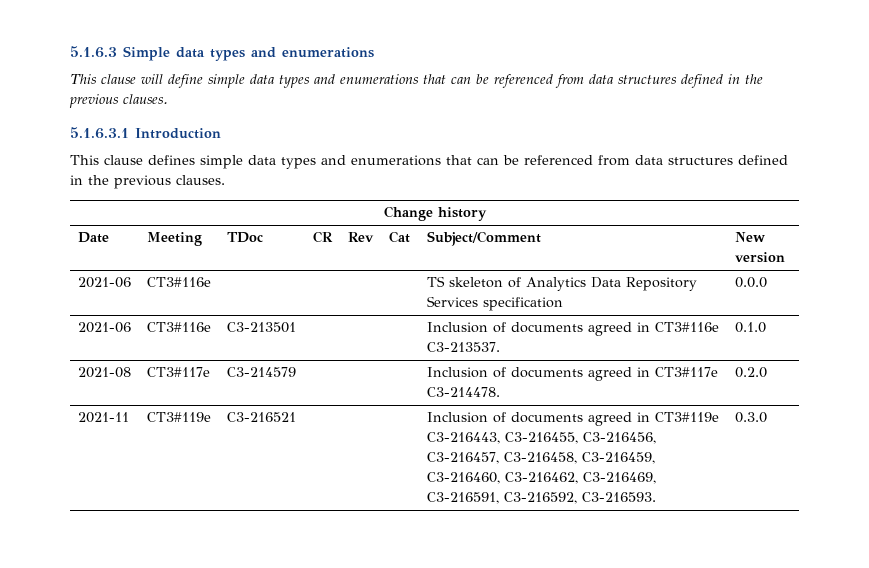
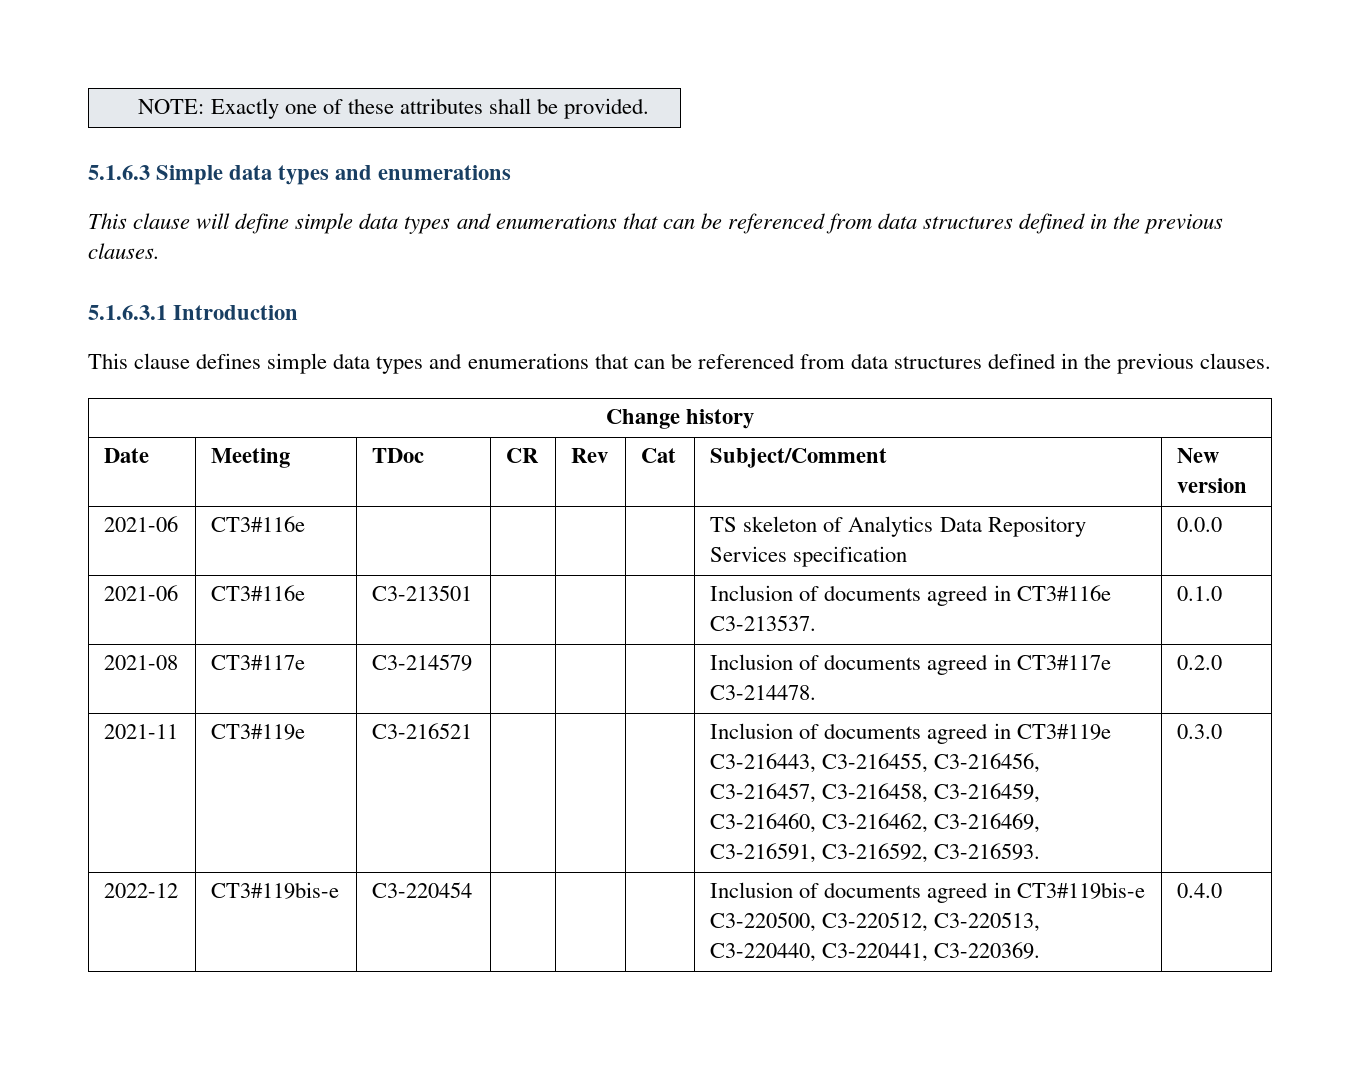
(70, 52) none -> [138,98,650,119] NOTE: Exactly one of these attributes shall be provided. //
(767, 417) none -> [104,883,179,898] [211,882,340,899] [372,882,473,898] [710,882,1145,903] [710,912,1041,932] [710,942,1041,962] [1177,883,1223,898] // 2022-12 | CT3#119bis-e | C3-220454 | | | | Inclusion of documents agreed in CT3#119bis-e C3-220500, C3-220512, C3-220513, C3-220440, C3-220441, C3-220369. | 0.4.0

